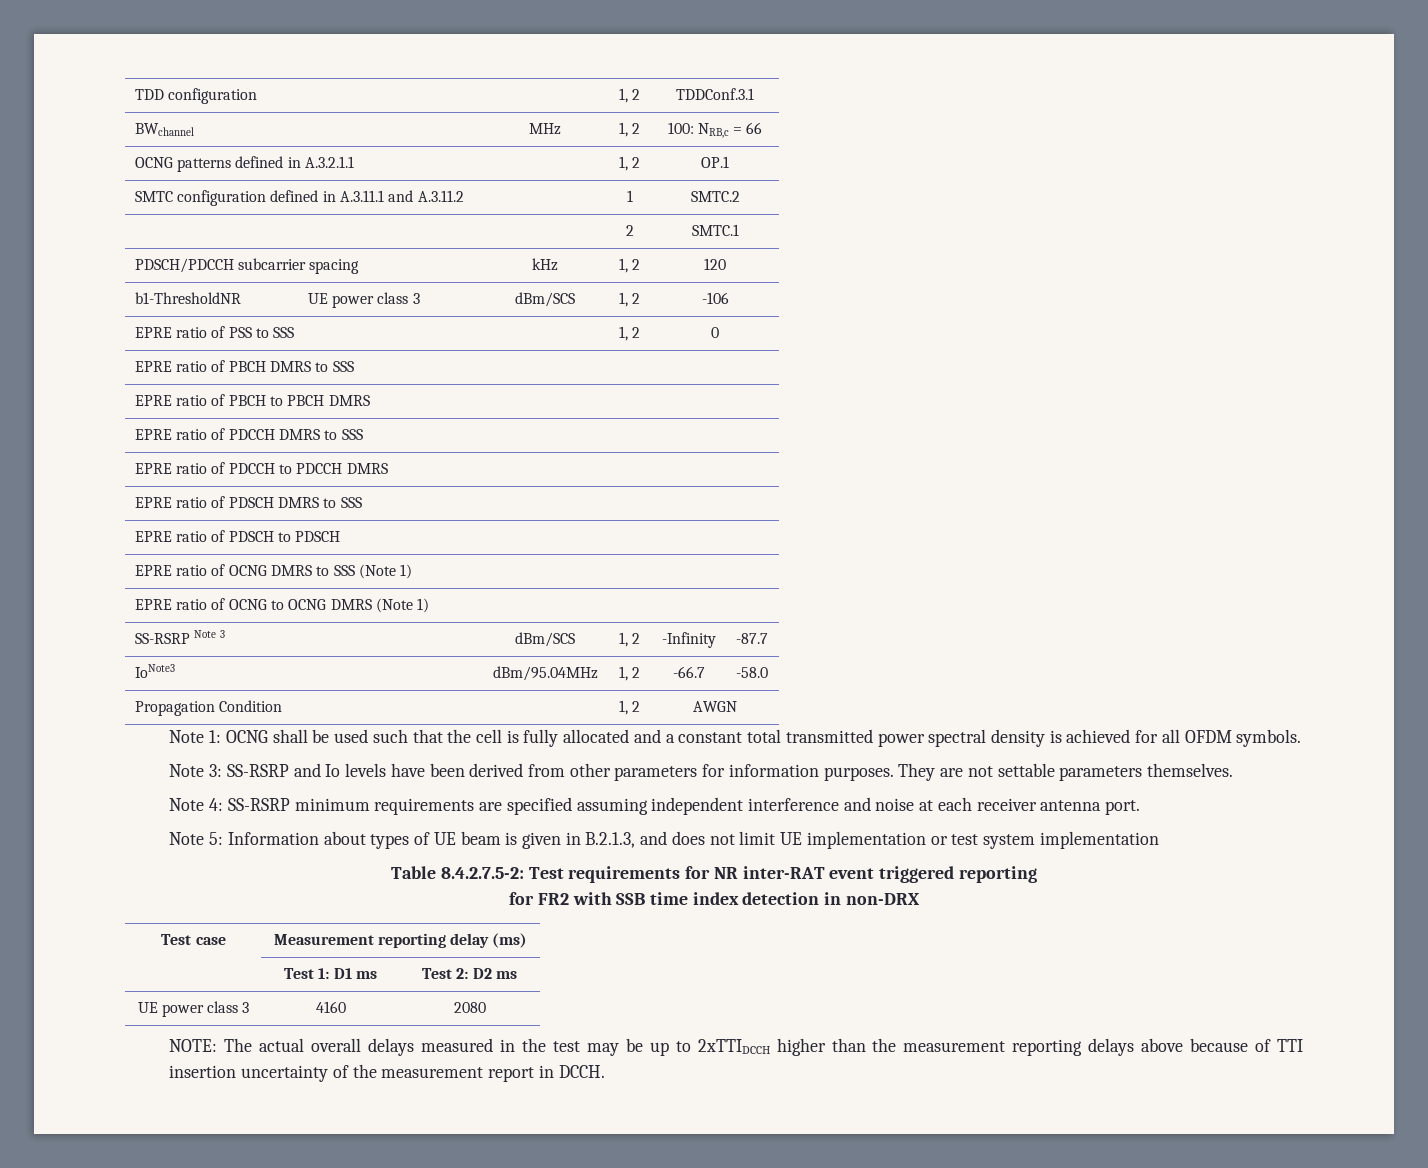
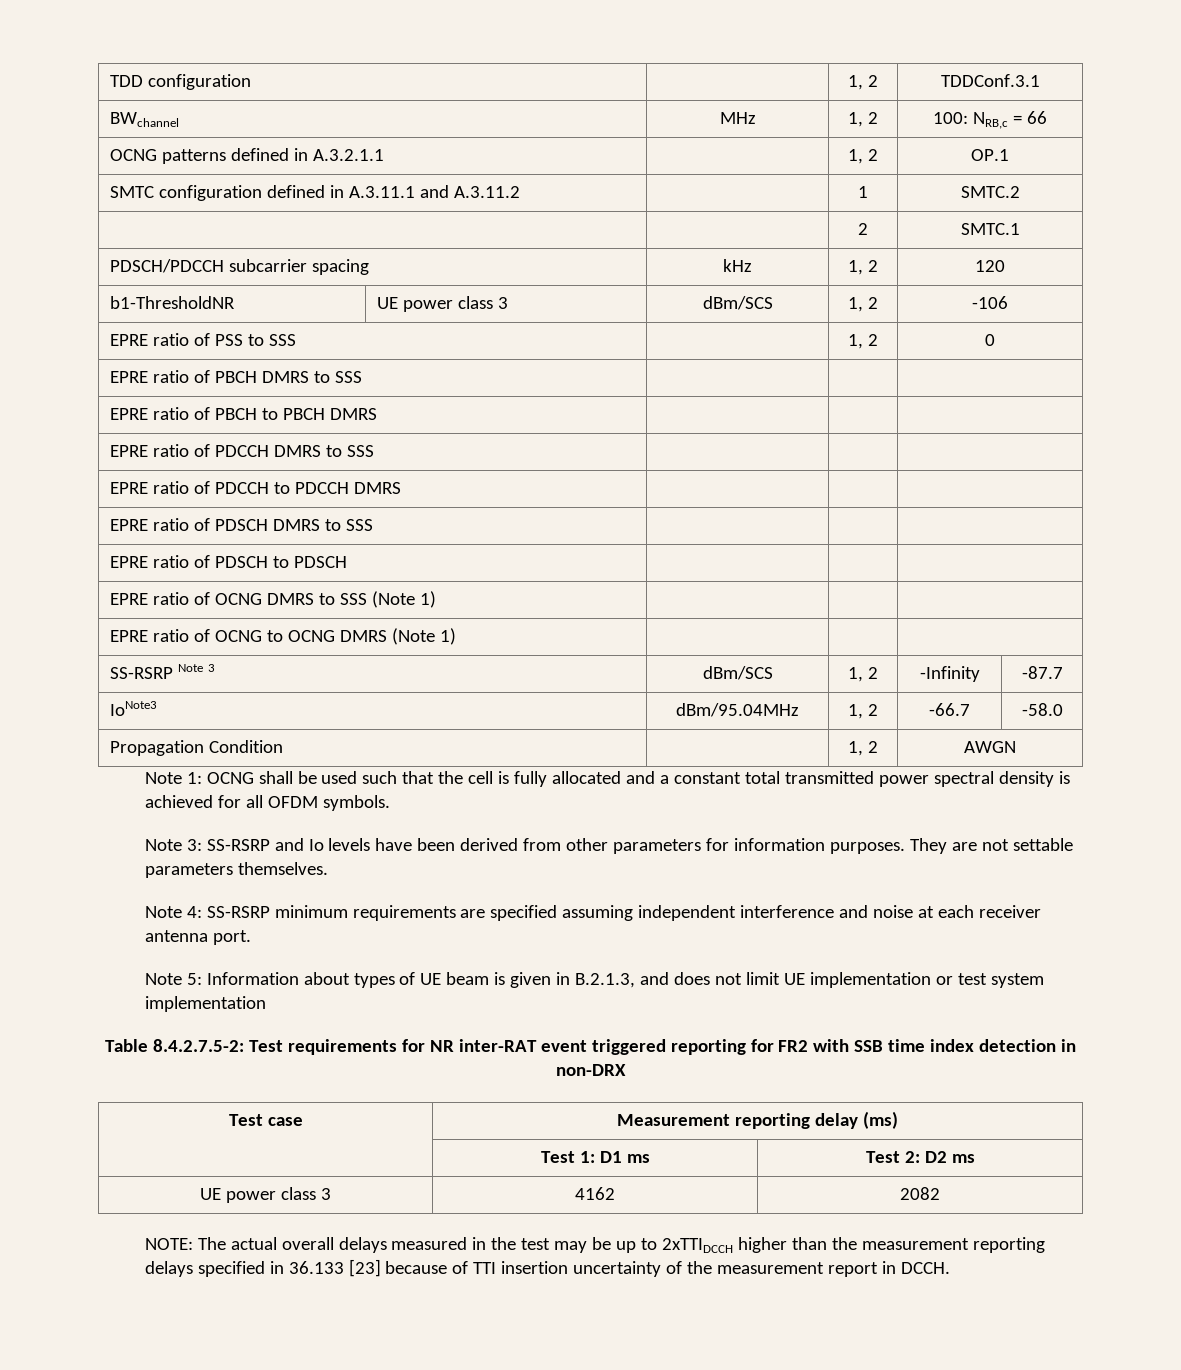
(1037, 874) // -> (746, 1047) none
[315,1001,346,1013] [453,1002,486,1013] 4160 | 2080 -> [575,1187,615,1200] [900,1187,940,1200] 4162 | 2082
[1141,1038,1184,1052] above -> [197,1259,381,1277] specified in 36.133 [23]

